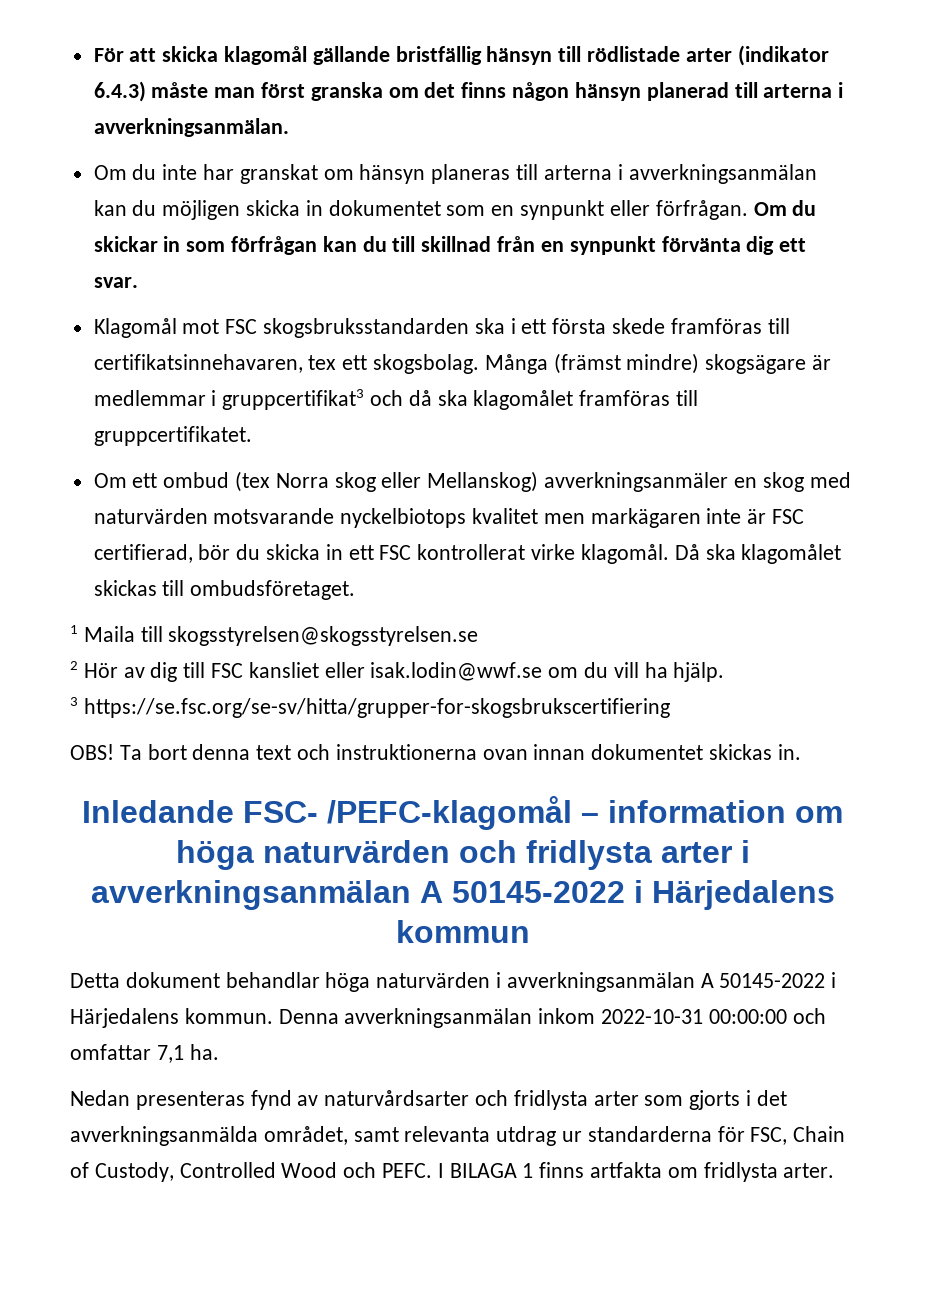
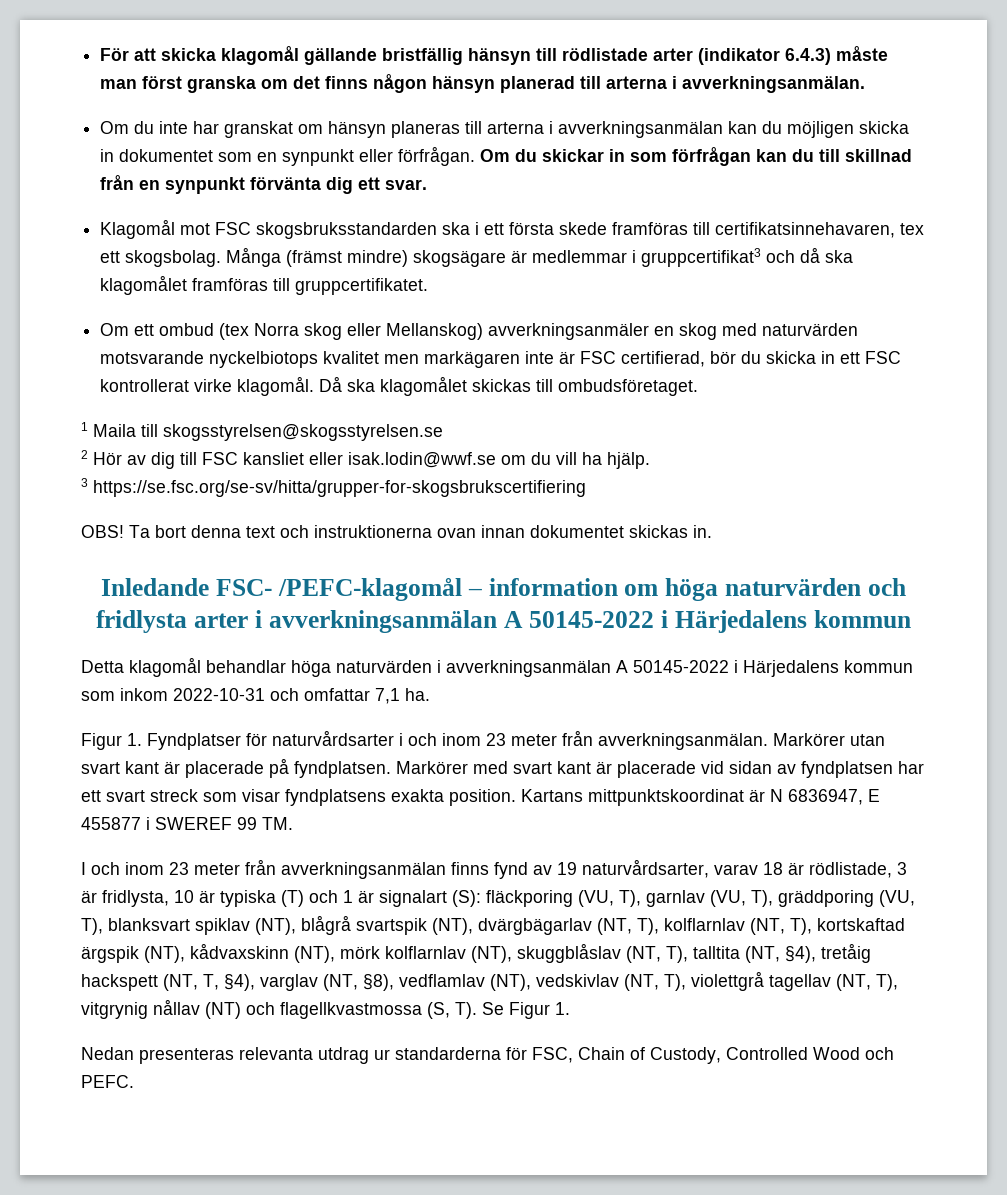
[125,972,220,988] dokument -> [129,657,201,677] klagomål
[184,1008,533,1028] kommun. Denna avverkningsanmälan -> [844,660,913,673] [81,691,115,701] kommun som
[708,1009,787,1024] 00:00:00 -> (265, 694) none
[70,1090,787,1110] [70,1126,399,1146] Nedan presenteras fynd av naturvårdsarter och fridlysta arter som gjorts i det avverkningsanmälda området, samt -> [81,730,885,750] [81,758,924,778] [81,789,880,806] [81,817,293,830] [81,859,907,879] [81,890,915,907] [81,915,905,935] [81,943,871,963] [81,971,898,991] [81,999,570,1019] [81,1047,234,1064] Figur 1. Fyndplatser för naturvårdsarter i och inom 23 meter från avverkningsanmälan. Markörer utan svart kant är placerade på fyndplatsen. Markörer med svart kant är placerade vid sidan av fyndplatsen har ett svart streck som visar fyndplatsens exakta position. Kartans mittpunktskoordinat är N 6836947, E 455877 i SWEREF 99 TM. // I och inom 23 meter från avverkningsanmälan finns fynd av 19 naturvårdsarter, varav 18 är rödlistade, 3 är fridlysta, 10 är typiska (T) och 1 är signalart (S): fläckporing (VU, T), garnlav (VU, T), gräddporing (VU, T), blanksvart spiklav (NT), blågrå svartspik (NT), dvärgbägarlav (NT, T), kolflarnlav (NT, T), kortskaftad ärgspik (NT), kådvaxskinn (NT), mörk kolflarnlav (NT), skuggblåslav (NT, T), talltita (NT, §4), tretåig hackspett (NT, T, §4), varglav (NT, §8), vedflamlav (NT), vedskivlav (NT, T), violettgrå tagellav (NT, T), vitgrynig nållav (NT) och flagellkvastmossa (S, T). Se Figur 1. // Nedan presenteras
[437,1162,835,1182] I BILAGA 1 finns artfakta om fridlysta arter. -> (134, 1081) none

